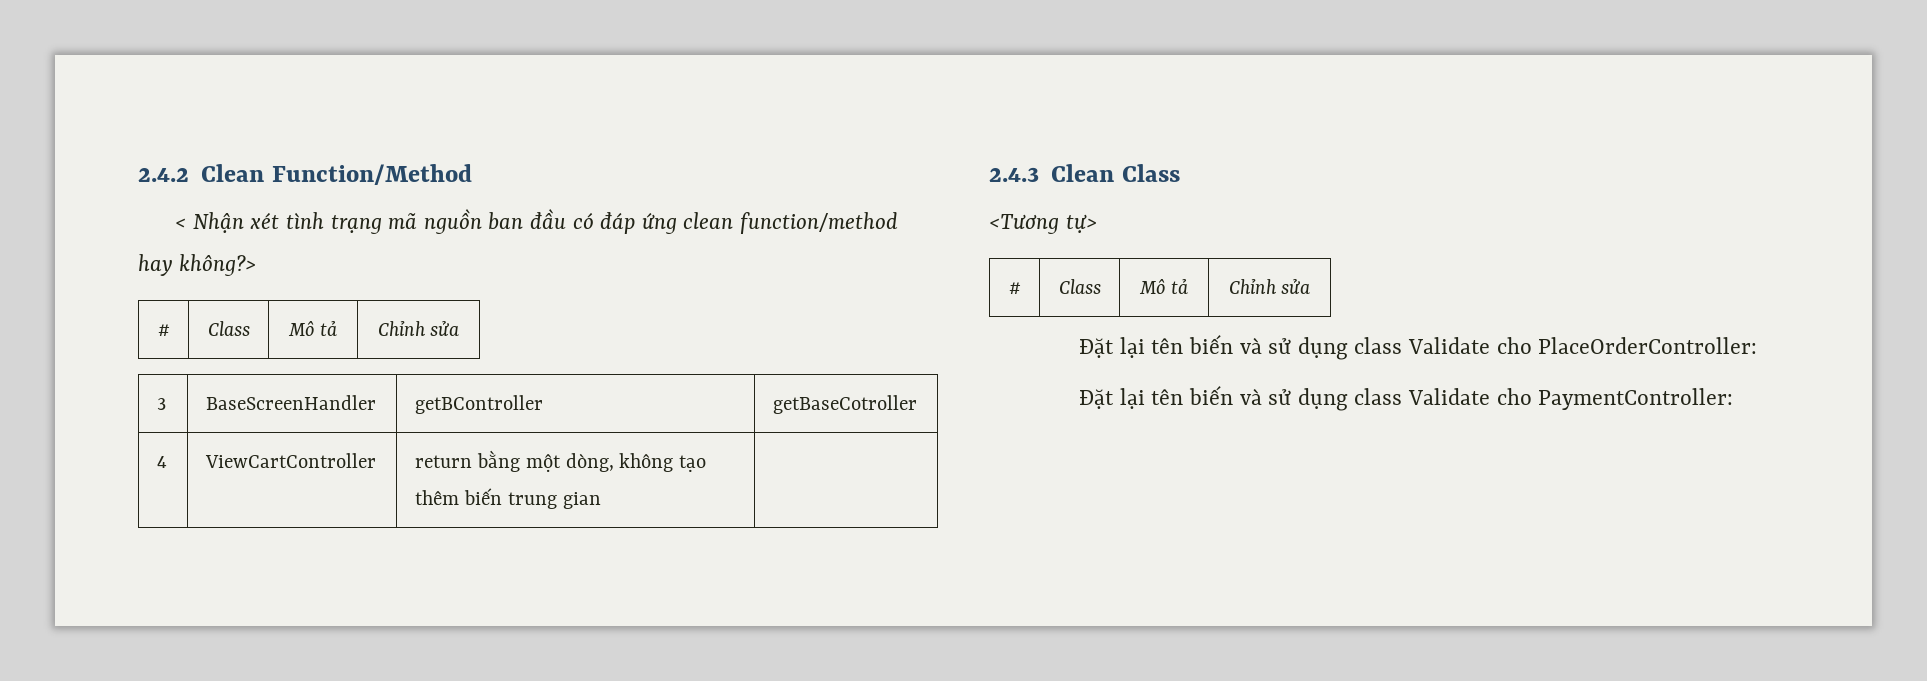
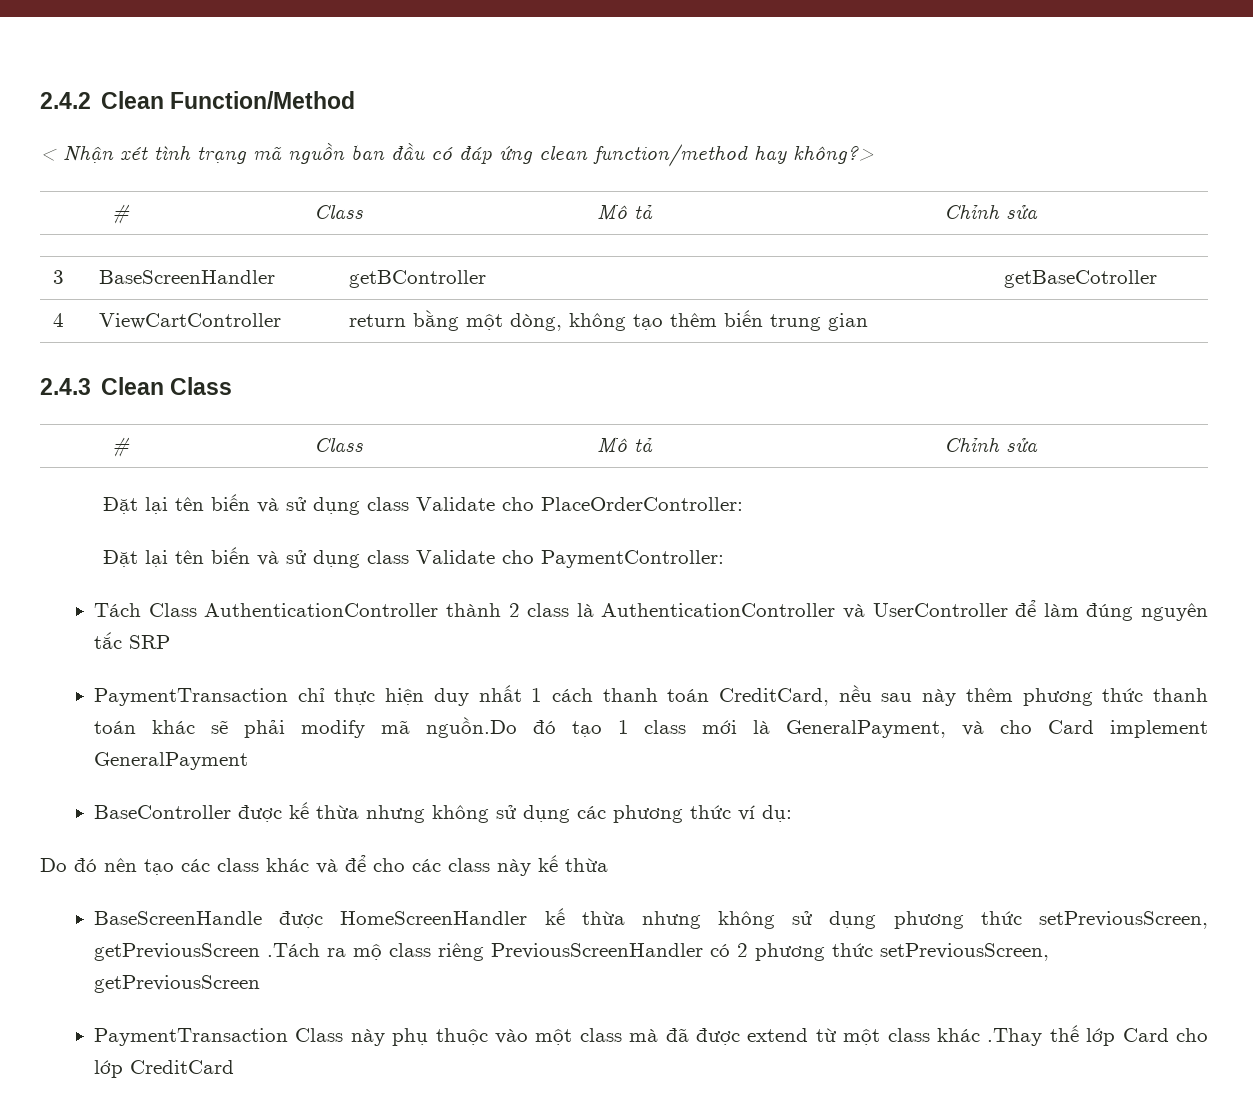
[989,214,1097,234] // <Tương tự> -> (233, 386) none
(1734, 399) none -> [94,600,1209,621] [94,632,171,649] [94,685,1209,706] [94,717,1208,738] [94,752,249,770] [94,802,793,823] [40,855,608,876] [94,908,1209,929] [94,943,1050,961] [94,975,261,993] [94,1025,1209,1046] [94,1060,235,1078] // Tách Class AuthenticationController thành 2 class là AuthenticationController và UserController để làm đúng nguyên tắc SRP // PaymentTransaction chỉ thực hiện duy nhất 1 cách thanh toán CreditCard, nều sau này thêm phương thức thanh toán khác sẽ phải modify mã nguồn.Do đó tạo 1 class mới là GeneralPayment, và cho Card implement GeneralPayment // BaseController được kế thừa nhưng không sử dụng các phương thức ví dụ: // Do đó nên tạo các class khác và để cho các class này kế thừa // BaseScreenHandle được HomeScreenHandler kế thừa nhưng không sử dụng phương thức setPreviousScreen, getPreviousScreen .Tách ra mộ class riêng PreviousScreenHandler có 2 phương thức setPreviousScreen, getPreviousScreen // PaymentTransaction Class này phụ thuộc vào một class mà đã được extend từ một class khác .Thay thế lớp Card cho lớp CreditCard

